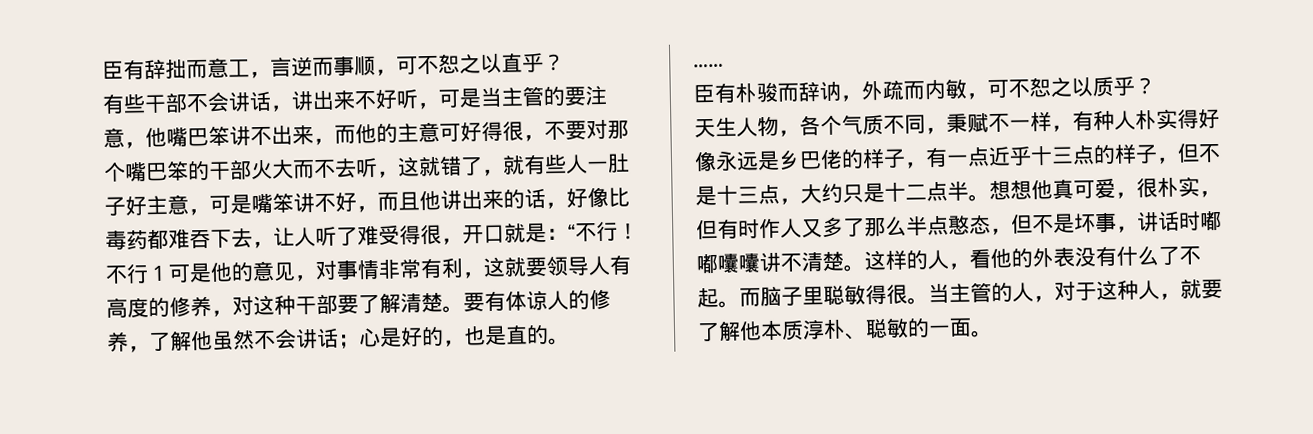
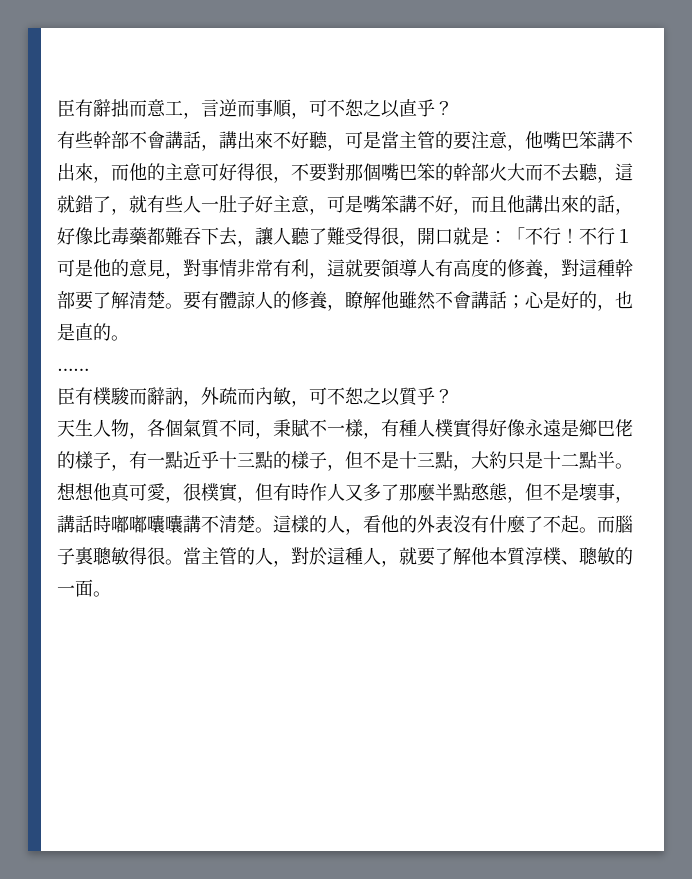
[102,59,166,80] 臣有辞 -> [57,99,111,117] 臣有辭
[354,55,376,76] 顺 -> [273,99,292,118] 順
[144,86,503,114] 干部不会讲话，讲出来不好听，可是当 -> [93,131,399,151] 幹部不會講話，講出來不好聽，可是當
[229,125,314,146] 讲不出来 -> [597,131,633,149] [57,163,93,181] 講不出來
[586,119,629,140] [103,162,126,182] 对那个 -> [327,163,381,181] 對那個
[208,161,231,180] 干 -> [453,163,471,181] 幹
[355,156,462,178] 听，这就错 -> [579,163,633,183] [57,195,93,213] 聽，這就錯
[293,193,315,213] 讲 -> [399,195,417,213] 講
[440,188,546,210] 讲出来的话 -> [525,195,615,213] 講出來的話
[126,228,190,250] 药都难 -> [129,227,183,245] 藥都難
[273,224,379,247] 让人听了难 -> [255,227,345,245] 讓人聽了難
[462,224,484,245] 开 -> [417,227,435,245] 開
[567,224,576,240] “ -> [507,227,525,243] 「
[273,260,338,282] 见，对 -> [147,259,201,279] 見，對
[483,256,590,278] 这就要领导 -> [327,259,417,278] 這就要領導
[190,294,317,317] 养，对这种干 -> [525,259,633,279] 養，對這種幹
[505,288,611,311] [106,328,339,353] 体谅人的修养，了解他虽然不会讲话 -> [219,291,507,311] 體諒人的修養，瞭解他雖然不會講話
[735,81,841,103] 朴骏而辞讷 -> [93,387,183,405] 樸駿而辭訥
[924,78,946,100] 内 -> [255,387,273,405] 內
[1092,76,1114,98] 质 -> [399,387,418,406] 質
[820,114,884,136] 个气质 -> [165,419,220,438] 個氣質
[967,108,1220,133] [694,148,885,172] 赋不一样，有种人朴实得好像永远是乡巴佬的样 -> [291,419,633,439] [57,451,93,469] 賦不一樣，有種人樸實得好像永遠是鄉巴佬的樣
[967,147,990,167] 点 -> [165,451,183,469] 點
[1072,144,1137,165] 点的样 -> [255,451,309,469] 點的樣
[758,183,843,205] 点，大约 -> [435,451,507,471] 點，大約
[926,181,948,202] 点 -> [579,451,597,469] 點
[1094,176,1221,199] [696,211,1201,240] 爱，很朴实，但有时作人又多了那么半点憨态，但不是坏事，讲话时 -> [147,483,633,503] [57,515,111,533] 愛，很樸實，但有時作人又多了那麼半點憨態，但不是壞事，講話時
[759,252,781,273] 讲 -> [183,515,201,533] 講
[864,249,907,271] 这样 -> [273,515,309,533] 這樣
[1074,245,1159,267] 没有什么 -> [453,515,525,534] 沒有什麼
[760,285,845,307] 脑子里聪 -> [615,515,633,533] [57,547,112,565] 腦子裏聰
[928,282,950,304] 当 -> [183,547,201,565] 當
[1054,279,1139,301] 对于这种 -> [291,547,363,566] 對於這種
[781,318,888,341] 质淳朴、聪 -> [507,547,598,566] 質淳樸、聰

